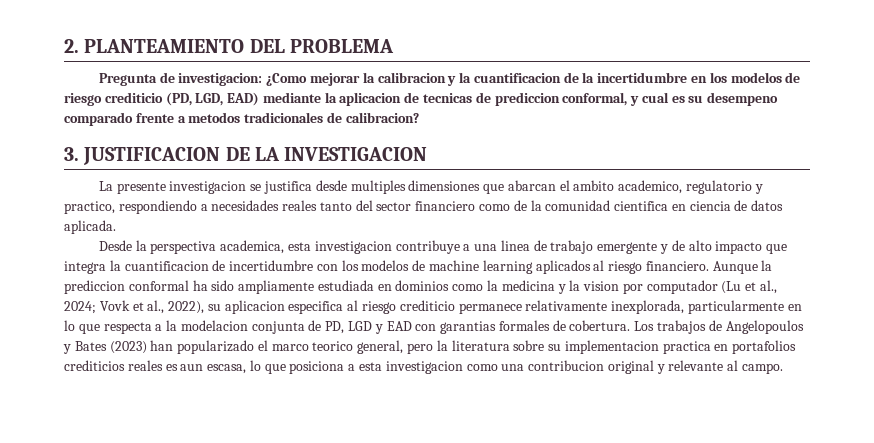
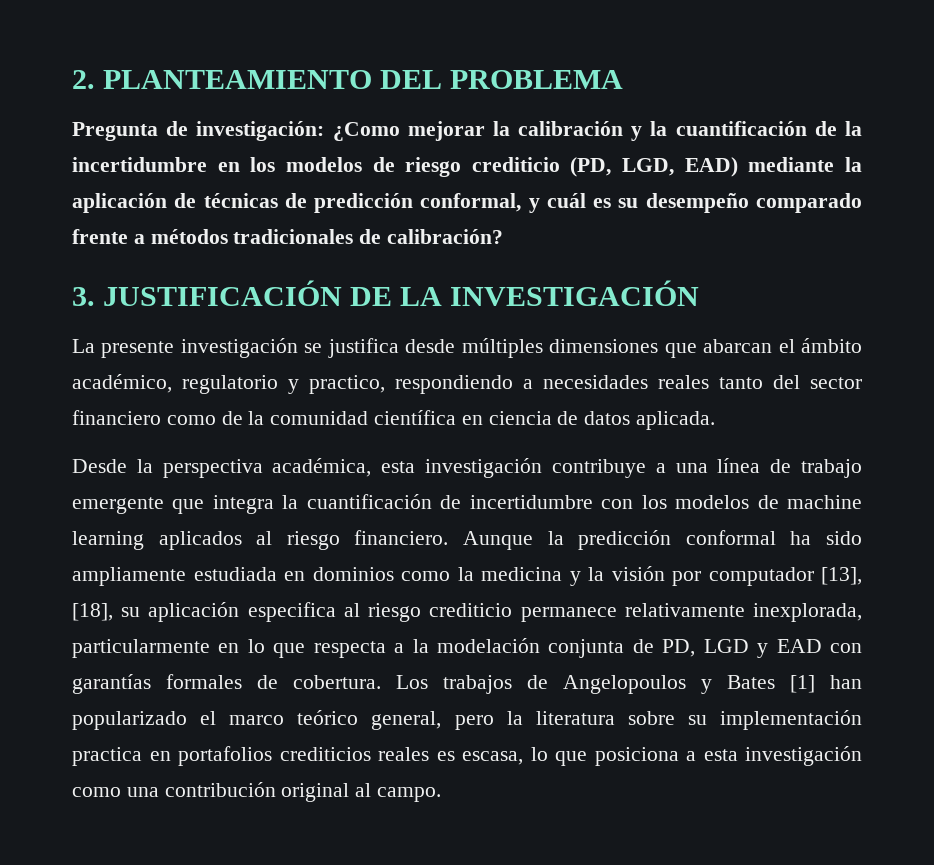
[178,73,263,86] investigacion: -> [196,121,325,141] investigación:
[377,72,561,86] calibracion y la cuantificacion -> [518,121,807,141] calibración y la cuantificación
[339,92,560,106] aplicacion de tecnicas de prediccion -> [72,193,414,213] aplicación de técnicas de predicción
[641,92,669,103] cual -> [546,193,586,208] cuál
[707,92,779,106] desempeno -> [645,193,749,213] desempeño
[188,112,241,123] metodos -> [150,229,228,244] métodos
[345,112,419,123] calibracion? -> [387,229,504,244] calibración?
[83,147,221,165] JUSTIFICACION -> [103,280,343,306] JUSTIFICACIÓN
[284,147,428,161] INVESTIGACION -> [450,280,700,306] INVESTIGACIÓN
[169,181,247,194] investigacion -> [180,338,298,358] investigación
[350,180,406,194] multiples -> [461,338,543,358] múltiples
[573,180,683,194] ambito academico, -> [801,338,863,353] [72,374,172,393] ámbito académico,
[614,201,669,211] cientifica -> [374,410,457,425] científica
[220,240,392,254] academica, esta investigacion -> [272,458,543,478] académica, esta investigación
[500,240,530,251] linea -> [717,458,761,473] línea
[659,240,763,254] y de alto impacto -> (164, 505) none
[124,261,209,271] cuantificacion -> [306,494,432,509] cuantificación
[64,280,125,294] prediccion -> [578,530,672,550] predicción
[583,281,620,291] vision -> [611,566,665,581] visión
[721,280,778,294] [64,300,285,314] (Lu et al., 2024; Vovk et al., 2022), su aplicacion -> [821,567,862,585] [72,602,240,622] [13], [18], su aplicación
[180,320,248,331] modelacion -> [437,638,541,653] modelación
[440,321,497,334] garantias -> [72,674,151,694] garantías
[109,341,147,354] (2023) -> [790,675,815,693] [1]
[312,341,354,351] teorico -> [297,710,359,725] teórico
[564,340,659,354] implementacion -> [720,710,863,730] implementación
[180,364,204,371] aun -> (455, 756) none
[385,361,463,374] investigacion -> [745,746,862,766] investigación
[528,360,724,374] contribucion original y relevante -> [164,782,350,802] contribución original

